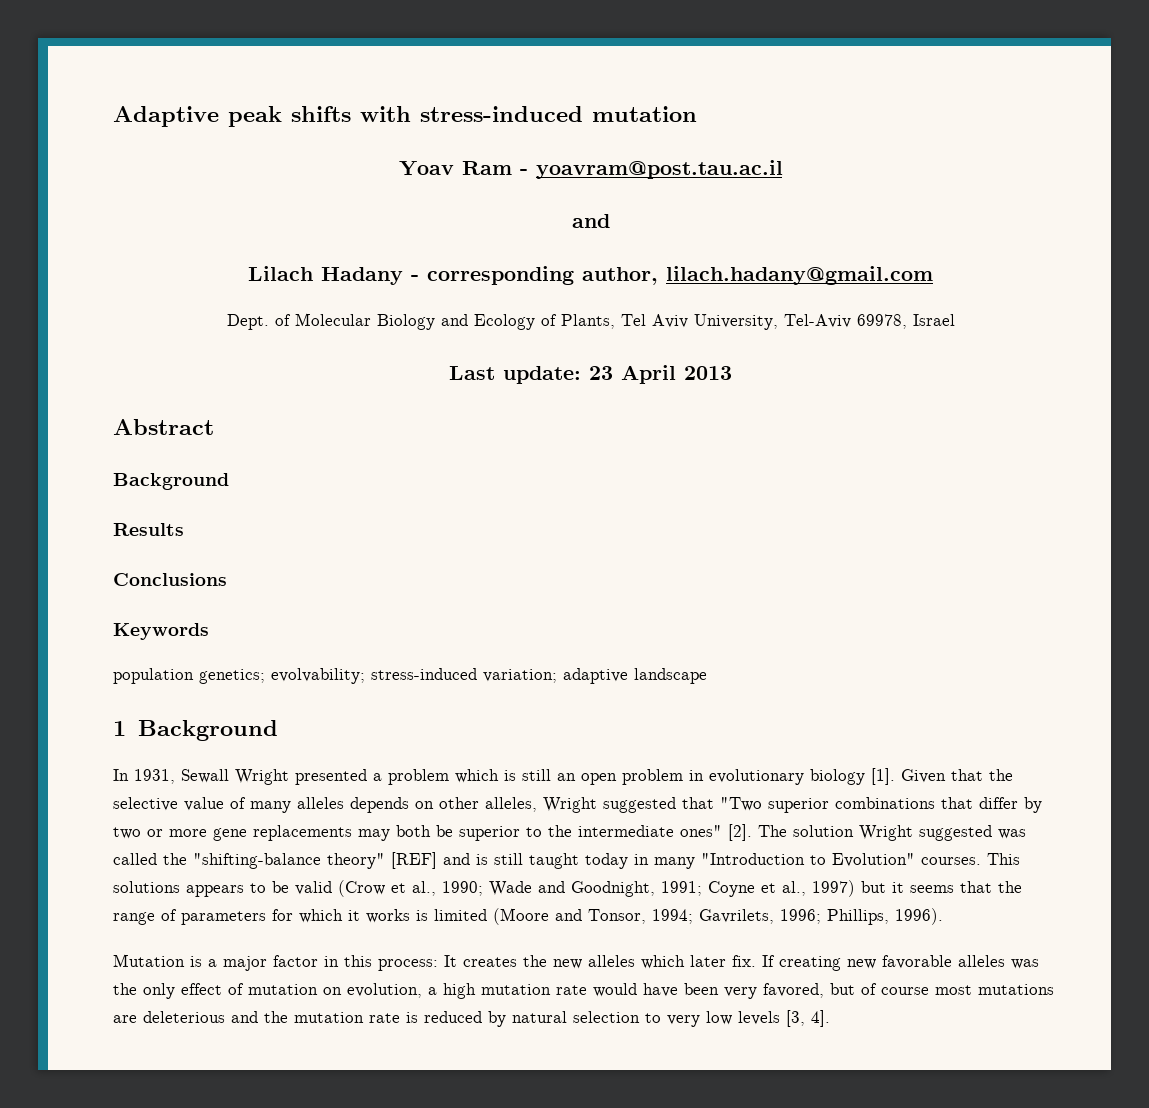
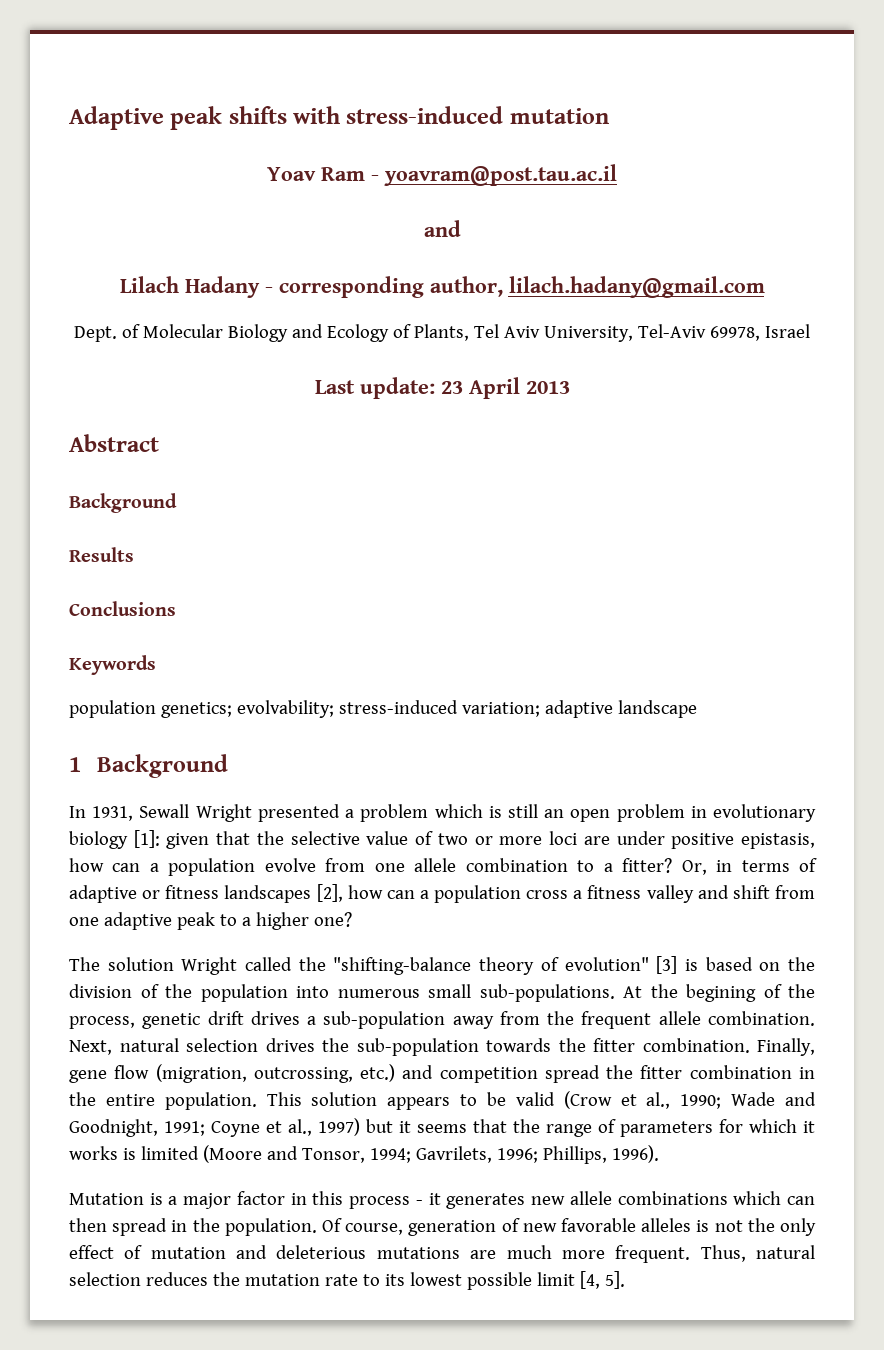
[871,768,946,785] [1]. Given -> [133,830,210,849] [1]: given
[250,797,1042,813] [113,824,752,841] many alleles depends on other alleles, Wright suggested that "Two superior combinations that differ by two or more gene replacements may both be superior to the intermediate ones" [2]. -> [437,831,816,849] [69,858,818,876] [69,884,815,903] [69,912,352,930] two or more loci are under positive epistasis, how can a population evolve from one allele combination to a fitter? Or, in terms of adaptive or fitness landscapes [2], how can a population cross a fitness valley and shift from one adaptive peak to a higher one? //
[919,825,1026,841] suggested was -> (238, 966) none
[327,852,1020,869] [113,881,180,893] theory" [REF] and is still taught today in many "Introduction to Evolution" courses. This solutions -> [479,956,816,975] [69,984,815,1002] [69,1011,815,1029] [69,1038,815,1056] [69,1064,815,1083] [69,1092,378,1110] theory of evolution" [3] is based on the division of the population into numerous small sub-populations. At the begining of the process, genetic drift drives a sub-population away from the frequent allele combination. Next, natural selection drives the sub-population towards the fitter combination. Finally, gene flow (migration, outcrossing, etc.) and competition spread the fitter combination in the entire population. This solution
[378,955,841,971] process: It creates the new alleles which later fix. If creating -> [349,1191,816,1209] [69,1218,520,1236] process - it generates new allele combinations which can then spread in the population. Of course, generation of
[1011,959,1039,969] was -> [696,1220,743,1232] is not
[323,983,1054,999] [113,1010,830,1027] on evolution, a high mutation rate would have been very favored, but of course most mutations are deleterious and the mutation rate is reduced by natural selection to very low levels [3, 4]. -> [236,1245,816,1263] [69,1271,625,1290] and deleterious mutations are much more frequent. Thus, natural selection reduces the mutation rate to its lowest possible limit [4, 5].

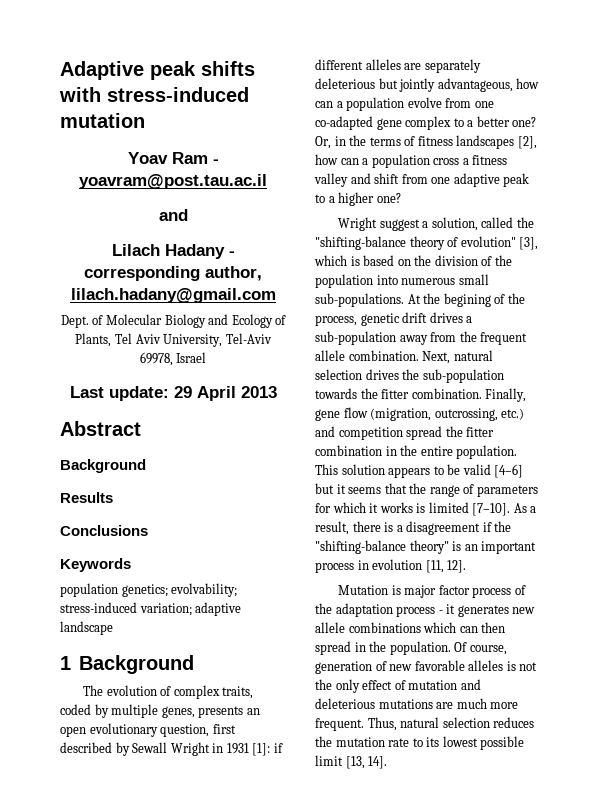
[440,381,463,394] 23 -> [173,386,192,398] 29
[69,804,816,822] [69,830,816,849] In 1931, Sewall Wright presented a problem which is still an open problem in evolutionary biology [1]: given that the selective value of two or more loci are under positive epistasis, -> [83,685,254,699] [60,704,260,718] [60,723,236,737] [60,742,283,756] [315,59,481,73] [315,78,513,92] The evolution of complex traits, coded by multiple genes, presents an open evolutionary question, first described by Sewall Wright in 1931 [1]: if different alleles are separately deleterious but jointly advantageous,
[414,858,673,873] allele combination to a fitter? -> [315,116,537,130] co-adapted gene complex to a better one?
(733, 866) none -> [349,135,367,146] the
[69,885,161,903] adaptive or -> (416, 141) none
[69,957,238,975] The solution Wright -> [338,217,478,231] Wright suggest a solution,
[656,956,678,974] [3] -> [519,237,539,250] [314,255,347,266] [3], which
[563,1091,817,1109] [69,1118,360,1137] (Crow et al., 1990; Wade and Goodnight, 1991; Coyne et al., 1997) -> [494,464,524,478] [4–6]
[202,1145,659,1164] (Moore and Tonsor, 1994; Gavrilets, 1996; Phillips, 1996). -> [472,503,537,516] [315,521,512,535] [315,540,537,554] [315,559,467,573] [7–10]. As a result, there is a disagreement if the "shifting-balance theory" is an important process in evolution [11, 12].
[168,1196,178,1205] a -> (401, 590) none
[290,1191,344,1205] in this -> [472,585,526,598] [315,603,393,617] process of the adaptation
[579,1271,625,1289] [4, 5]. -> [345,756,388,769] [13, 14].

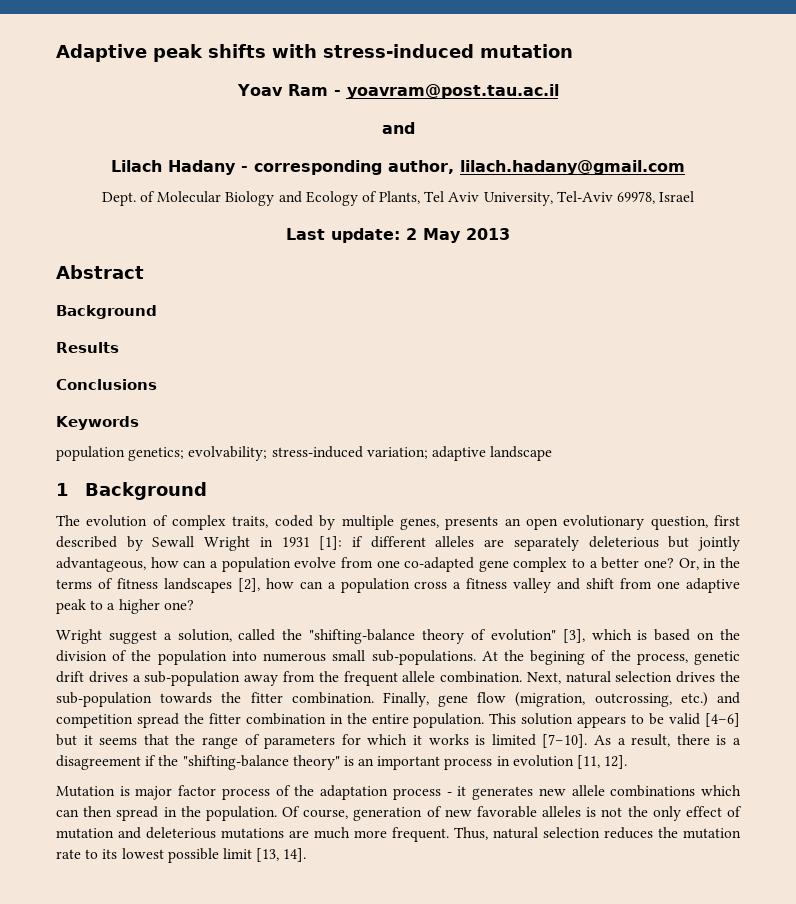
[173,386,236,401] 29 April -> [406,228,461,243] 2 May

